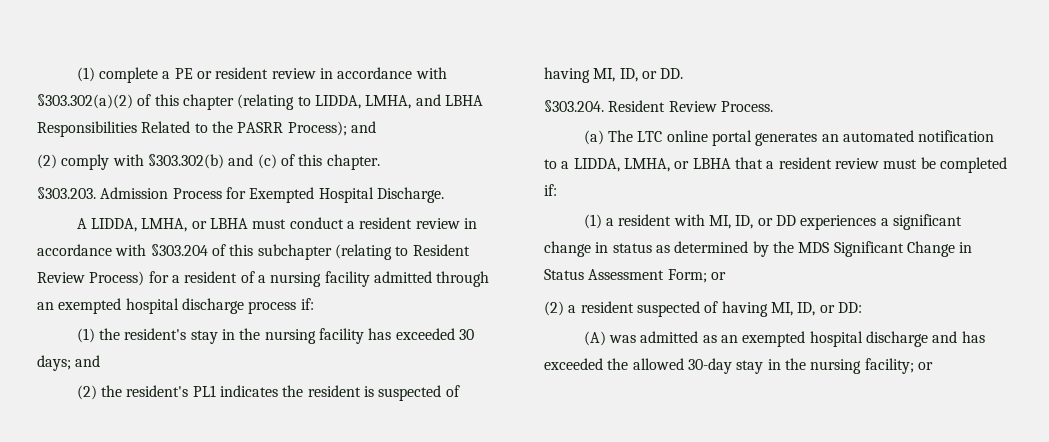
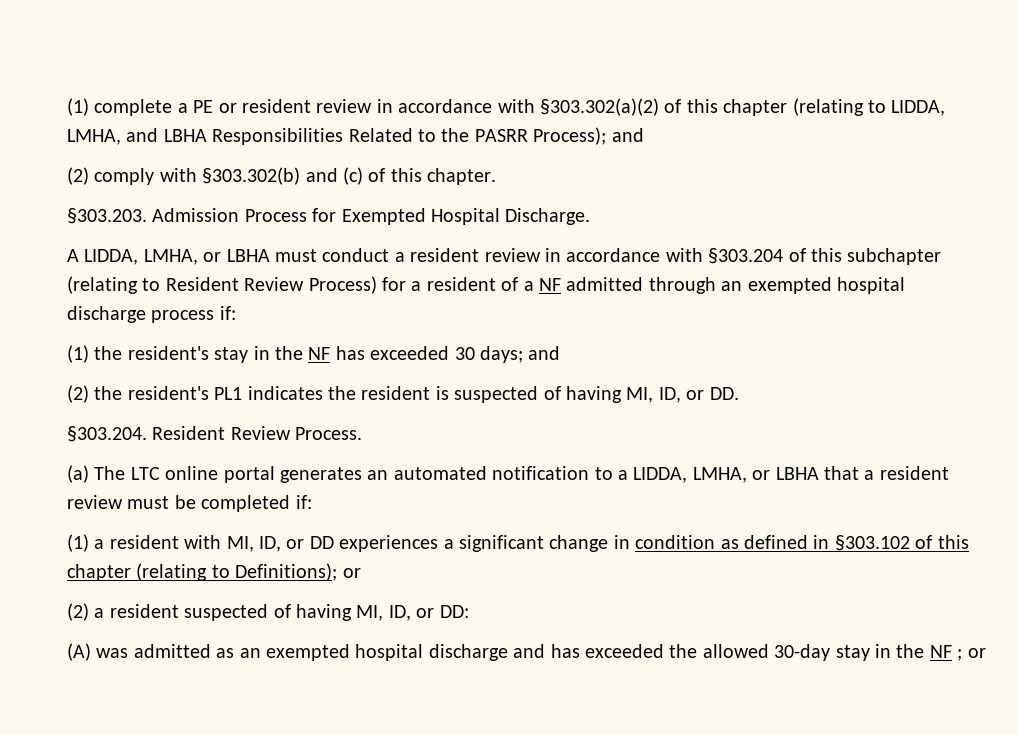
[270,271,370,287] nursing facility -> [538,278,561,291] NF
[264,328,364,344] nursing facility -> [308,347,331,360] NF
[612,241,973,257] [544,269,707,283] status as determined by the MDS Significant Change in Status Assessment Form; -> [635,535,969,551] [67,563,338,581] condition as defined in §303.102 of this chapter (relating to Definitions);
[810,358,914,374] nursing facility; -> [929,645,963,661] NF ;

